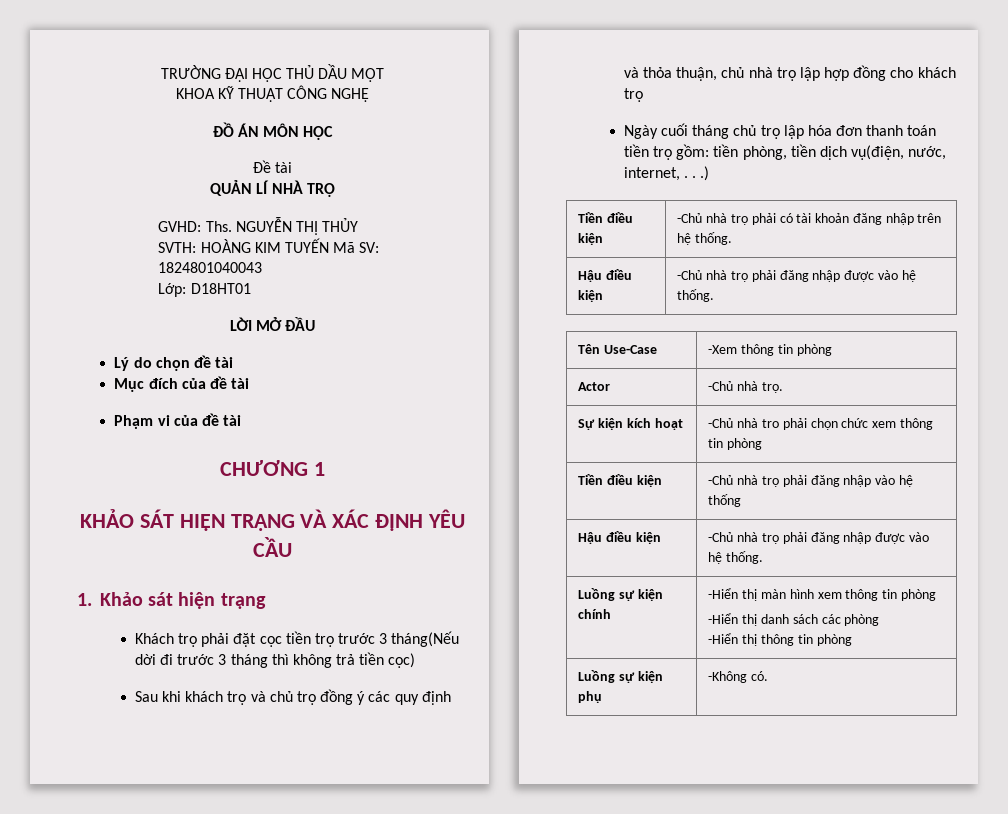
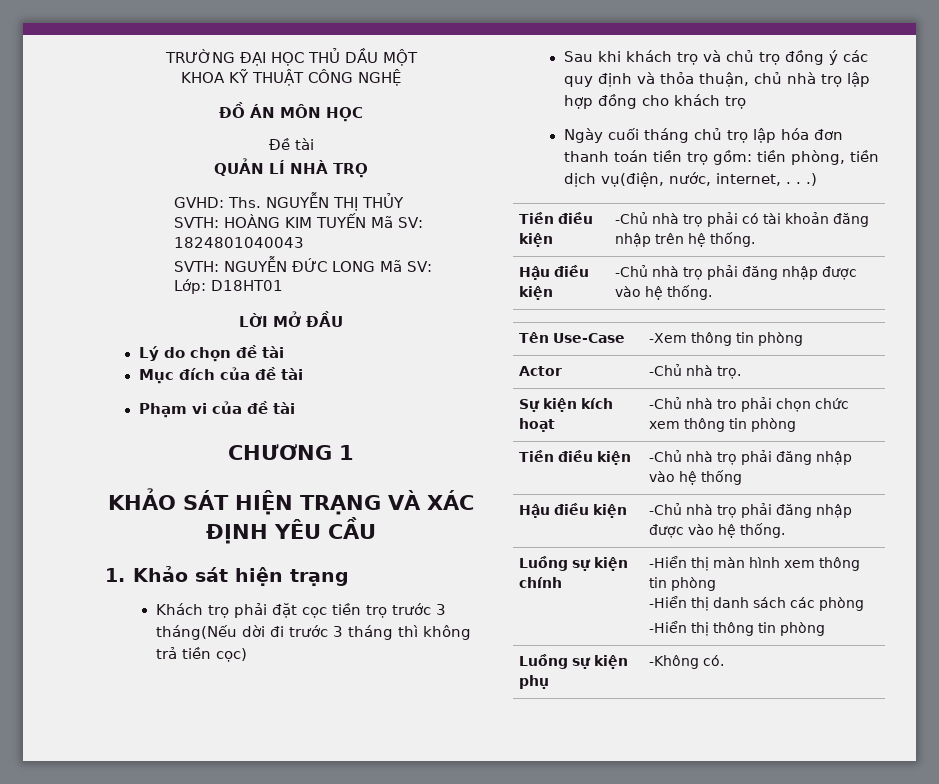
(263, 267) none -> [173,256,432,272] // SVTH: NGUYỄN ĐỨC LONG Mã SV:

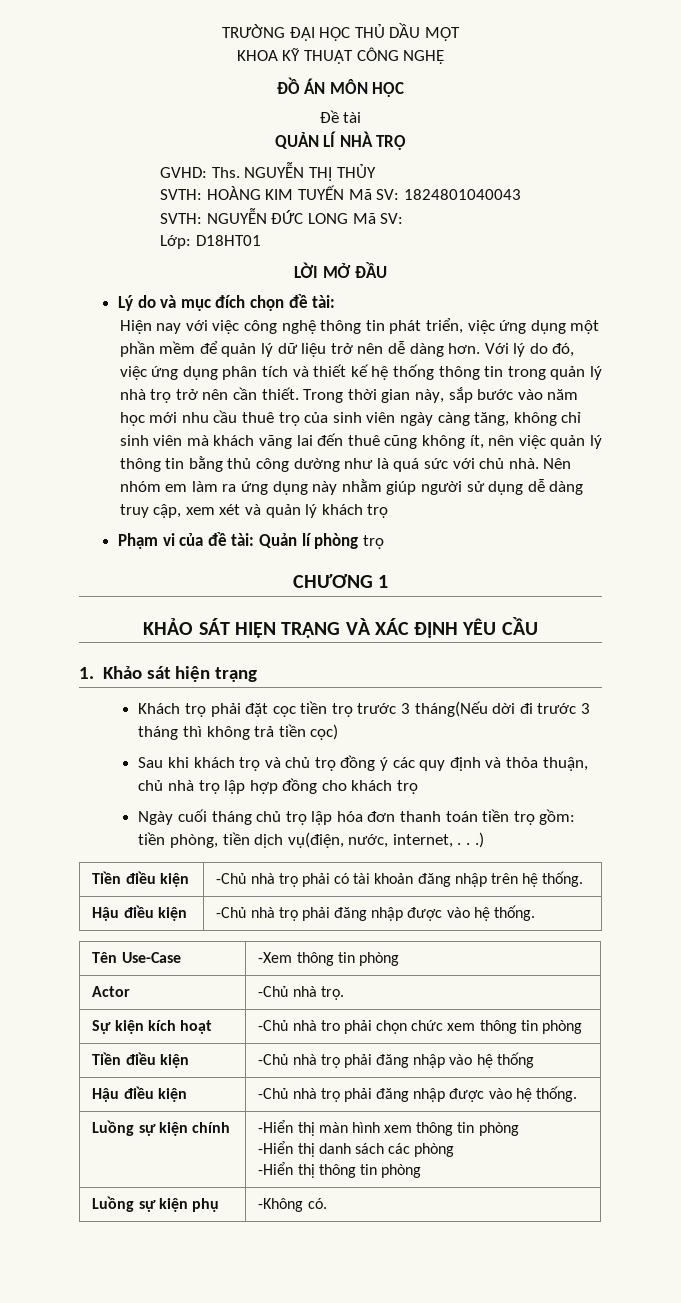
[189,345,284,362] [138,367,303,384] chọn đề tài // Mục đích của đề tài -> [160,294,336,311] [119,318,600,334] [119,341,575,357] [119,364,602,380] [119,387,579,403] [119,410,582,426] [119,433,602,449] [119,456,572,472] [119,479,584,495] [119,504,389,518] và mục đích chọn đề tài: // Hiện nay với việc công nghệ thông tin phát triển, việc ứng dụng một phần mềm để quản lý dữ liệu trở nên dễ dàng hơn. Với lý do đó, việc ứng dụng phân tích và thiết kế hệ thống thông tin trong quản lý nhà trọ trở nên cần thiết. Trong thời gian này, sắp bước vào năm học mới nhu cầu thuê trọ của sinh viên ngày càng tăng, không chỉ sinh viên mà khách vãng lai đến thuê cũng không ít, nên việc quản lý thông tin bằng thủ công dường như là quá sức với chủ nhà. Nên nhóm em làm ra ứng dụng này nhằm giúp người sử dụng dễ dàng truy cập, xem xét và quản lý khách trọ
[272,402,295,414] tài -> [231,533,384,549] tài: Quản lí phòng trọ

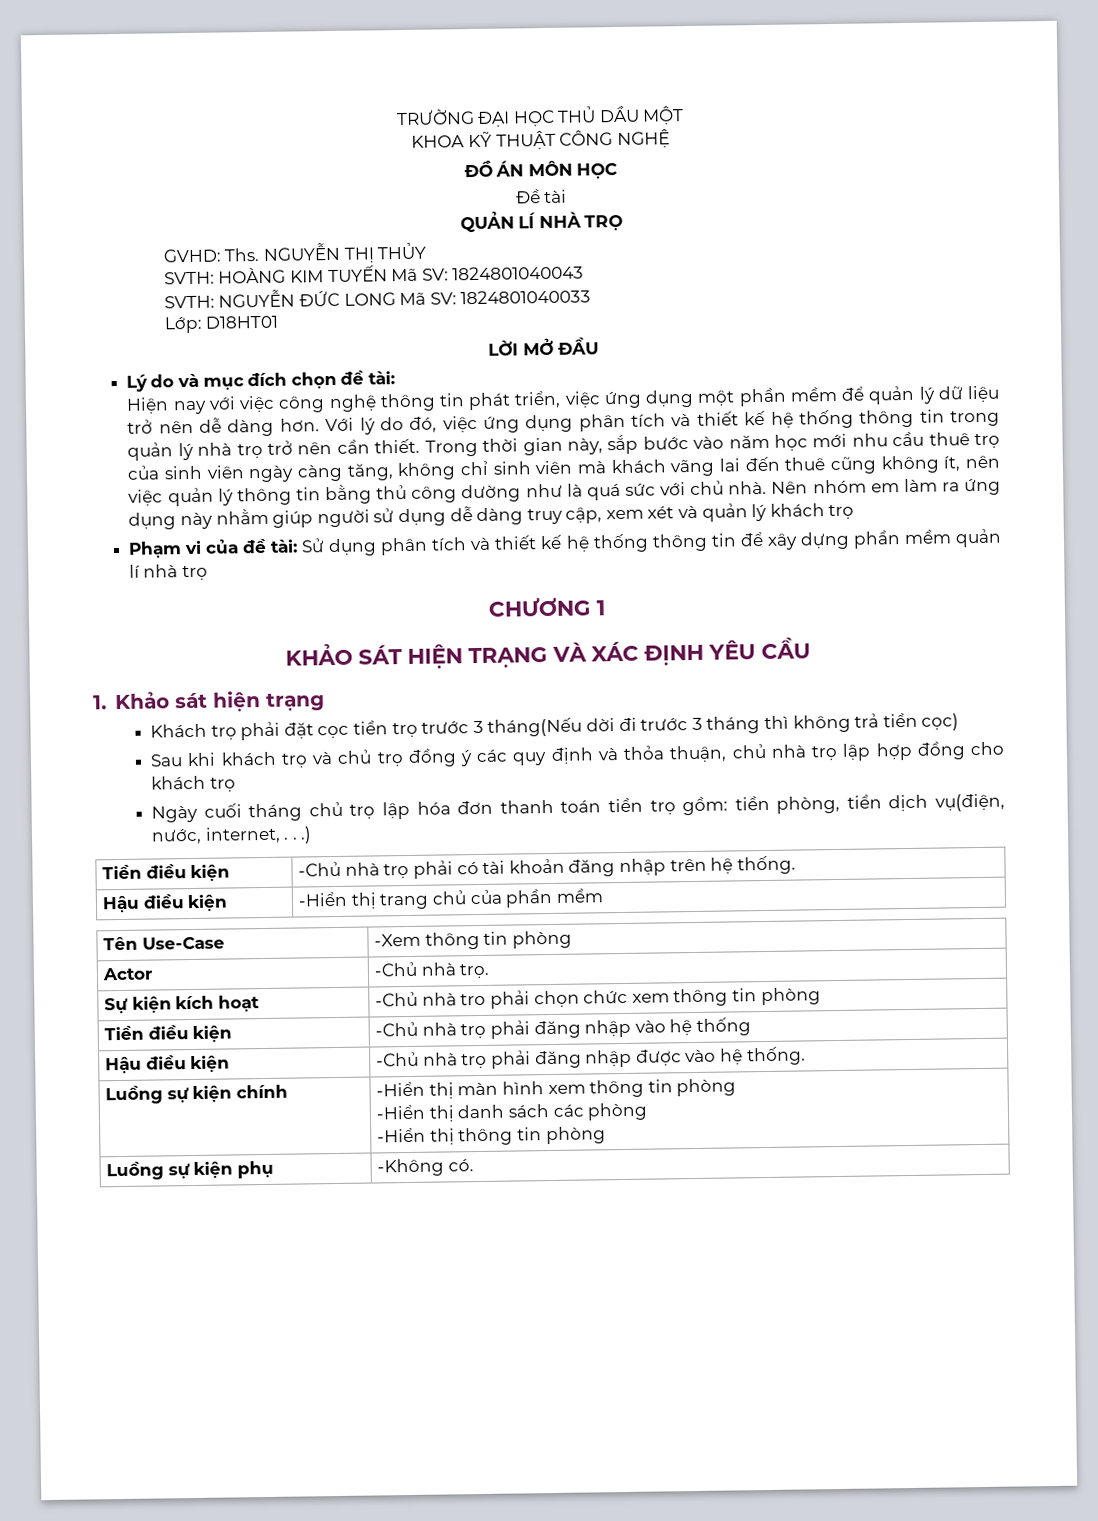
(404, 218) none -> [460,289,592,305] 1824801040033
[258,533,359,549] Quản lí phòng -> [301,528,1002,557] [128,564,179,578] Sử dụng phân tích và thiết kế hệ thống thông tin để xây dựng phần mềm quản lí nhà
[216,905,535,921] -Chủ nhà trọ phải đăng nhập được vào hệ thống. -> [298,888,603,910] -Hiển thị trang chủ của phần mềm

